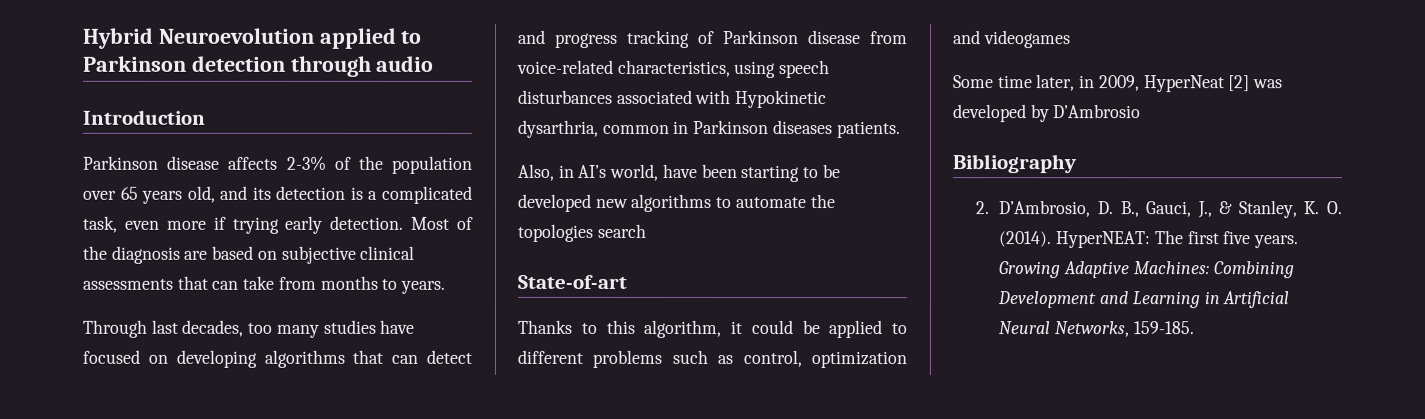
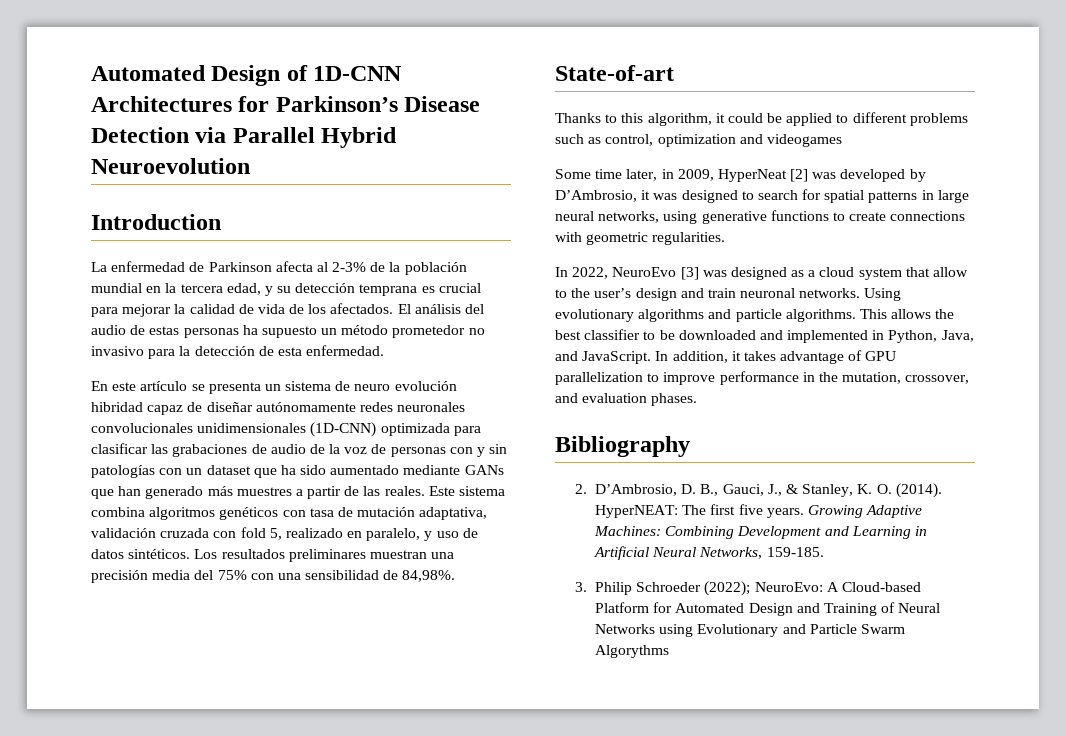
[83,27,423,49] [83,55,435,77] [83,109,206,125] [83,155,473,174] [83,185,473,204] [82,215,473,234] [82,245,415,264] [82,275,446,294] [82,319,415,338] [82,349,472,368] [518,29,908,48] [517,59,831,79] [518,89,828,109] [518,119,901,139] [518,163,841,183] [517,193,836,212] [517,223,646,242] Hybrid Neuroevolution applied to Parkinson detection through audio // Introduction // Parkinson disease affects 2-3% of the population over 65 years old, and its detection is a complicated task, even more if trying early detection. Most of the diagnosis are based on subjective clinical assessments that can take from months to years. // Through last decades, too many studies have focused on developing algorithms that can detect and progress tracking of Parkinson disease from voice-related characteristics, using speech disturbances associated with Hypokinetic dysarthria, common in Parkinson diseases patients. // Also, in AI’s world, have been starting to be developed new algorithms to automate the topologies search -> [91,65,403,86] [91,96,481,112] [91,127,398,148] [91,158,250,174] [91,214,221,230] [91,261,467,275] [91,283,481,296] [91,303,485,317] [91,325,485,338] [91,345,385,359] [91,381,457,394] [91,402,466,415] [91,422,481,437] [91,443,508,457] [91,465,504,478] [91,486,506,499] [91,507,488,520] [91,527,478,541] [91,549,455,562] [91,570,456,583] Automated Design of 1D-CNN Architectures for Parkinson’s Disease Detection via Parallel Hybrid Neuroevolution // Introduction // La enfermedad de Parkinson afecta al 2-3% de la población mundial en la tercera edad, y su detección temprana es crucial para mejorar la calidad de vida de los afectados. El análisis del audio de estas personas ha supuesto un método prometedor no invasivo para la detección de esta enfermedad. // En este artículo se presenta un sistema de neuro evolución hibridad capaz de diseñar autónomamente redes neuronales convolucionales unidimensionales (1D-CNN) optimizada para clasificar las grabaciones de audio de la voz de personas con y sin patologías con un dataset que ha sido aumentado mediante GANs que han generado más muestres a partir de las reales. Este sistema combina algoritmos genéticos con tasa de mutación adaptativa, validación cruzada con fold 5, realizado en paralelo, y uso de datos sintéticos. Los resultados preliminares muestran una precisión media del 75% con una sensibilidad de 84,98%.
[1053,104,1142,119] D’Ambrosio -> [555,189,969,203] [555,210,966,224] [555,232,726,245] [555,267,969,280] [555,288,902,301] [555,309,955,322] [555,329,974,343] [555,350,897,364] [555,371,970,385] [555,393,698,406] D’Ambrosio, it was designed to search for spatial patterns in large neural networks, using generative functions to create connections with geometric regularities. // In 2022, NeuroEvo [3] was designed as a cloud system that allow to the user’s design and train neuronal networks. Using evolutionary algorithms and particle algorithms. This allows the best classifier to be downloaded and implemented in Python, Java, and JavaScript. In addition, it takes advantage of GPU parallelization to improve performance in the mutation, crossover, and evaluation phases.
(1194, 328) none -> [575,581,922,596] [595,602,941,616] [595,624,906,637] [595,645,670,658] // 3. Philip Schroeder (2022); NeuroEvo: A Cloud-based Platform for Automated Design and Training of Neural Networks using Evolutionary and Particle Swarm Algorythms

